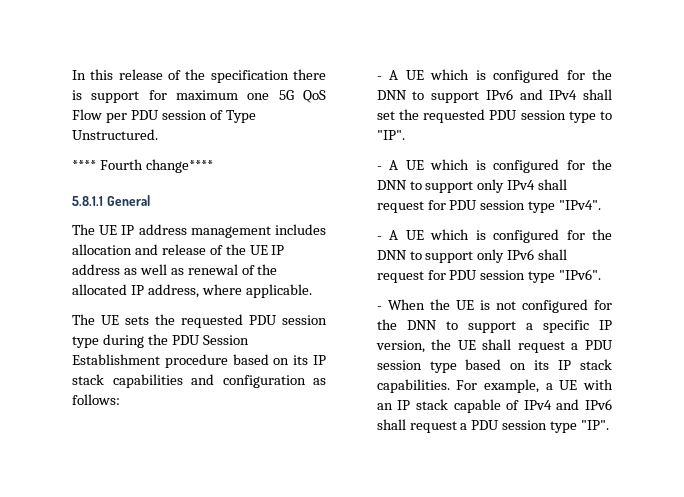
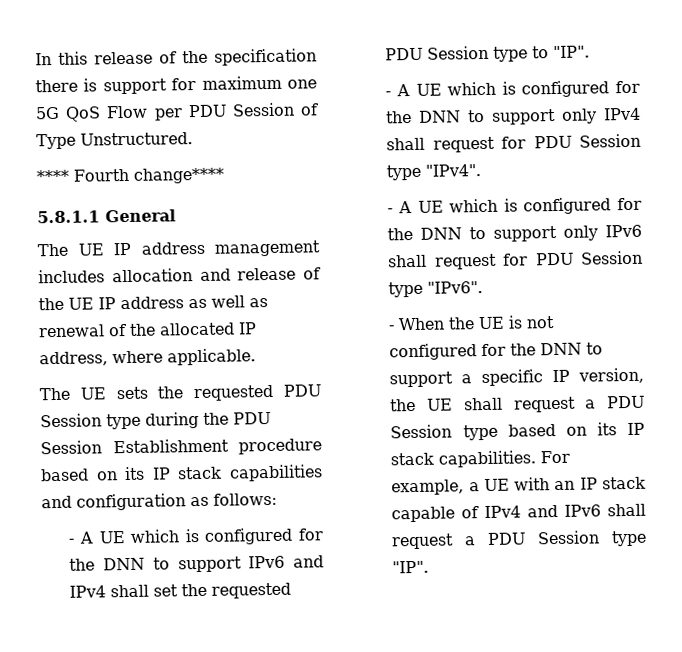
[161,110,207,120] session -> [231,102,295,117] Session
[282,315,327,325] session -> [40,413,102,428] Session
[520,110,566,120] session -> [427,45,490,60] Session
[480,200,526,210] session -> [579,133,641,148] Session
[480,270,526,280] session -> [580,250,643,265] Session
[376,360,422,370] session -> [390,424,453,439] Session
[502,420,548,430] session -> [537,530,601,545] Session

